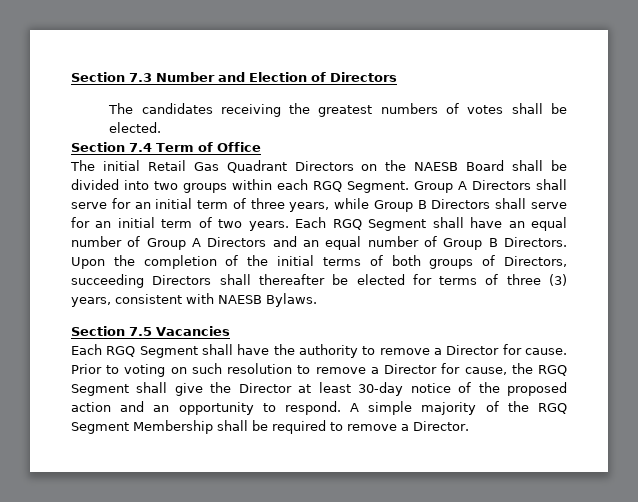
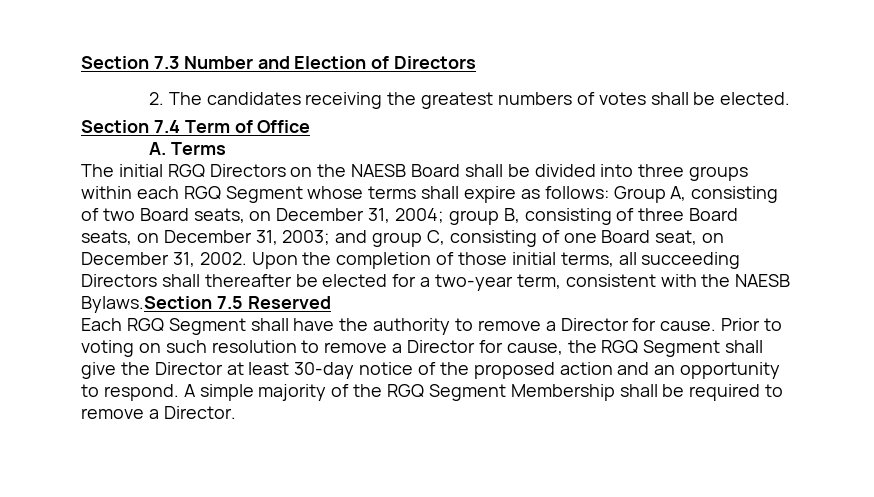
(397, 77) none -> [148,92,164,105] 2.
(261, 147) none -> [148,142,226,155] // A. Terms
[147,160,287,173] Retail Gas Quadrant -> [167,164,205,178] RGQ
[154,181,178,190] two -> [638,164,685,177] three
[347,179,567,193] [71,198,567,212] [71,217,567,231] [71,236,567,250] [71,255,567,269] Segment. Group A Directors shall serve for an initial term of three years, while Group B Directors shall serve for an initial term of two years. Each RGQ Segment shall have an equal number of Group A Directors and an equal number of Group B Directors. Upon the completion of the initial terms of both groups of Directors, -> [225,186,779,203] [81,208,739,225] [81,230,725,247] [81,252,637,269] Segment whose terms shall expire as follows: Group A, consisting of two Board seats, on December 31, 2004; group B, consisting of three Board seats, on December 31, 2003; and group C, consisting of one Board seat, on December 31, 2002. Upon the completion of those initial terms, all
[439,274,568,286] [71,293,317,307] [71,326,230,336] terms of three (3) years, consistent with NAESB Bylaws. // Section 7.5 Vacancies -> [420,274,791,291] [81,296,331,313] a two-year term, consistent with the NAESB Bylaws.Section 7.5 Reserved

